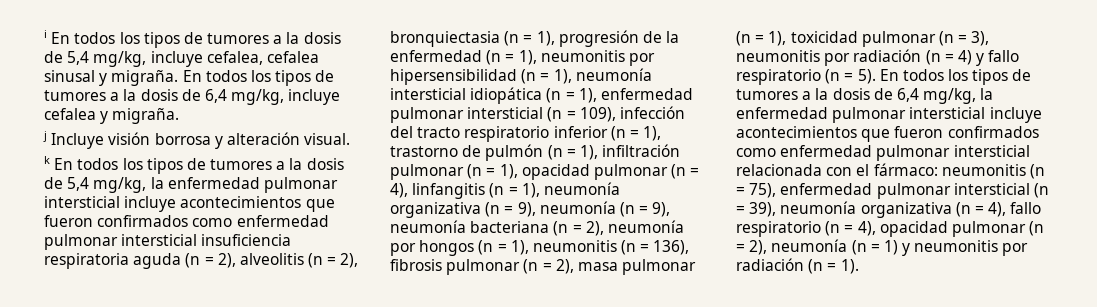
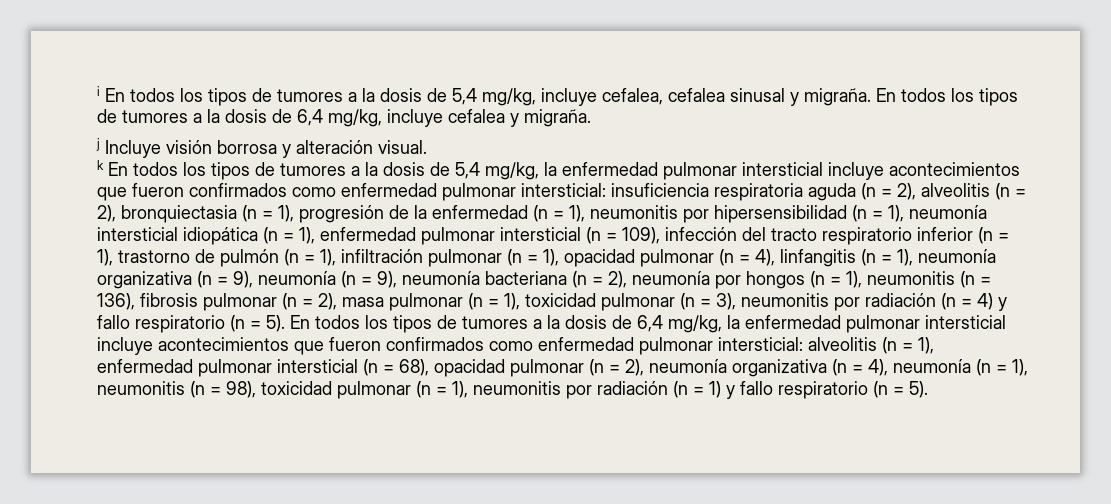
[121,234,198,246] intersticial -> [521,183,606,197] intersticial:
[953,145,1030,157] [736,163,1045,179] [736,183,1049,199] [736,201,1042,218] [736,221,876,237] intersticial relacionada con el fármaco: neumonitis (n = 75), enfermedad pulmonar intersticial (n = 39), neumonía organizativa (n = 4), fallo respiratorio (n = 4), -> [718,337,934,354] [97,359,429,377] intersticial: alveolitis (n = 1), enfermedad pulmonar intersticial (n = 68),
[851,240,1029,256] [736,258,859,274] (n = 1) y neumonitis por radiación (n = 1). -> [732,359,1028,377] [97,381,928,399] organizativa (n = 4), neumonía (n = 1), neumonitis (n = 98), toxicidad pulmonar (n = 1), neumonitis por radiación (n = 1) y fallo respiratorio (n = 5).

